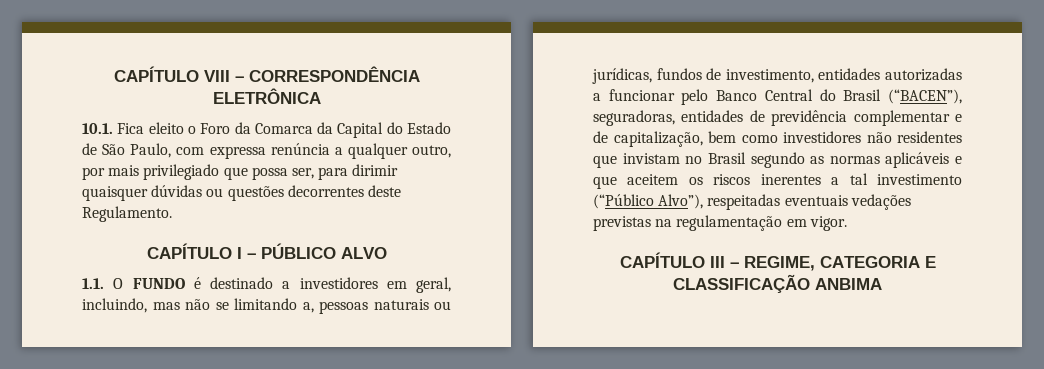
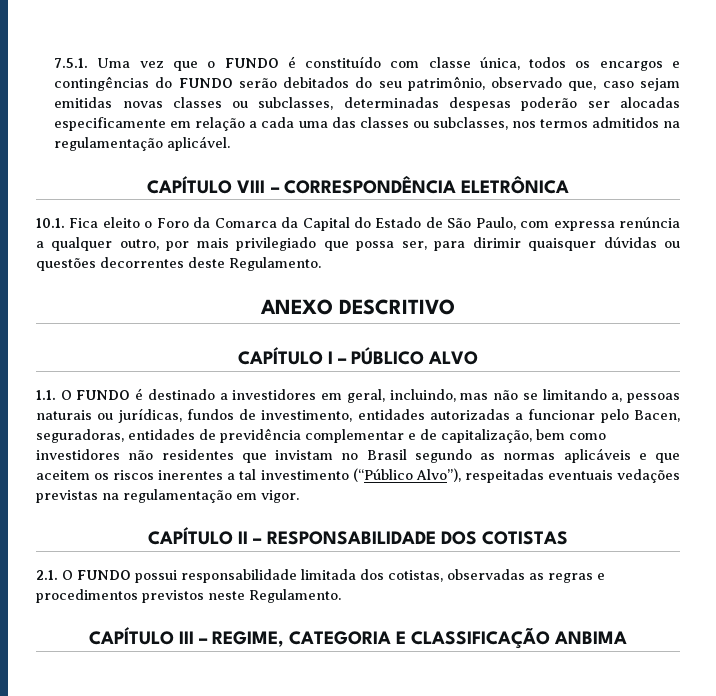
(113, 74) none -> [54,56,681,71] [54,76,680,91] [54,97,681,111] [54,117,681,131] [54,136,231,151] 7.5.1. Uma vez que o FUNDO é constituído com classe única, todos os encargos e contingências do FUNDO serão debitados do seu patrimônio, observado que, caso sejam emitidas novas classes ou subclasses, determinadas despesas poderão ser alocadas especificamente em relação a cada uma das classes ou subclasses, nos termos admitidos na regulamentação aplicável. //
(172, 214) none -> [260,299,455,315] // ANEXO DESCRITIVO
[716,89,962,104] Banco Central do Brasil (“BACEN”), -> [633,410,680,422] Bacen,
(847, 223) none -> [148,527,568,545] [36,569,605,583] [36,589,341,603] // CAPÍTULO II – RESPONSABILIDADE DOS COTISTAS // 2.1. O FUNDO possui responsabilidade limitada dos cotistas, observadas as regras e procedimentos previstos neste Regulamento.

